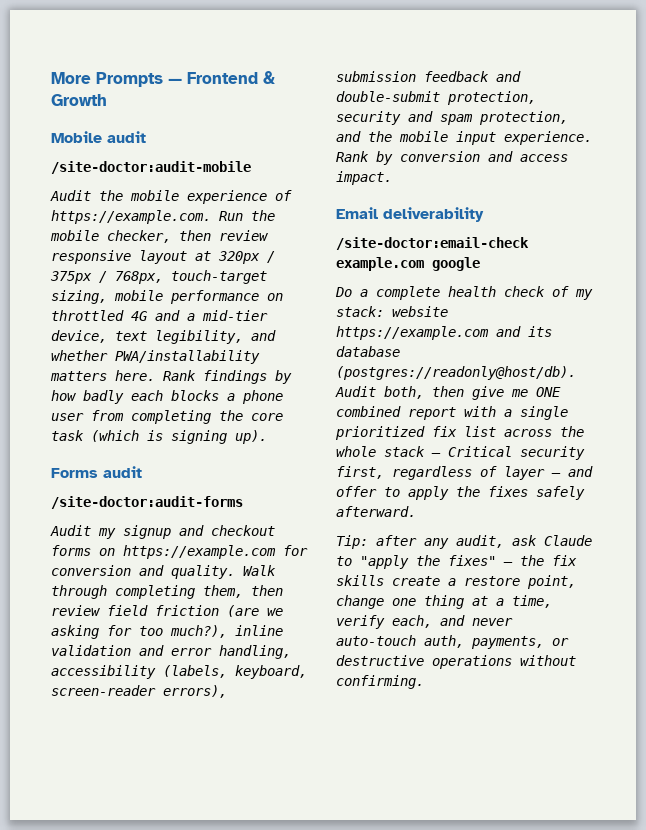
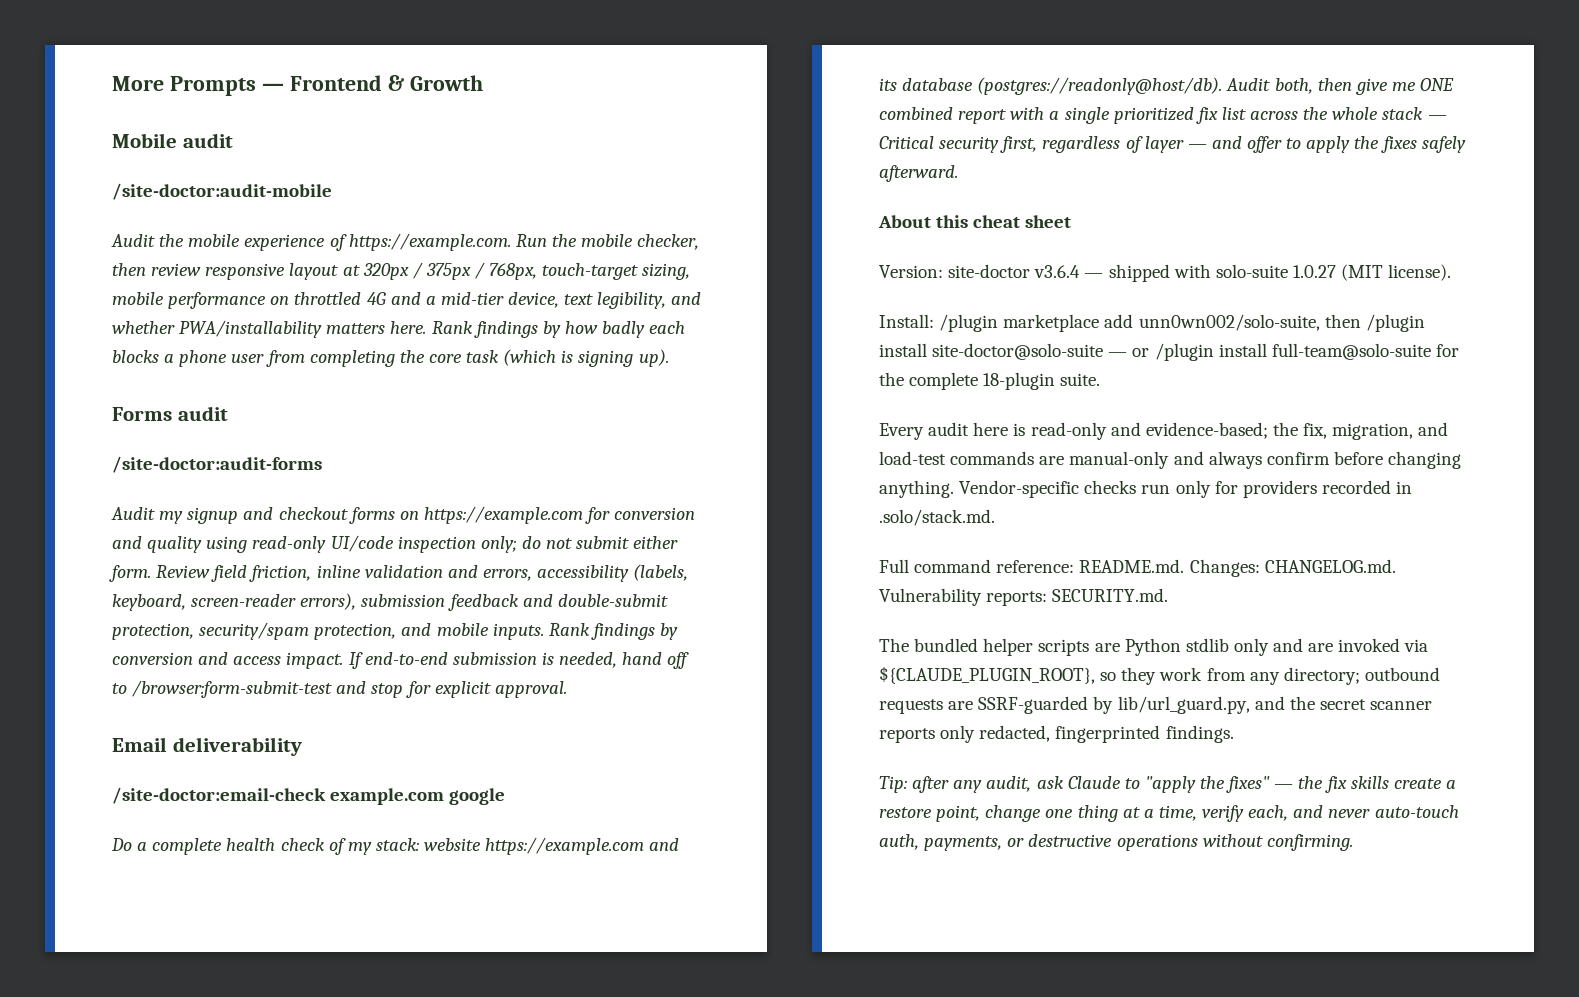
[171,565,276,579] [51,585,283,599] [51,605,283,617] [51,625,227,639] quality. Walk through completing them, then review field friction (are we asking for too much?), -> [147,535,679,553] [109,565,312,582] quality using read-only UI/code inspection only; do not submit either form. Review field friction,
[171,645,291,659] error handling, -> [482,569,532,581] errors,
[336,111,568,125] [336,131,592,145] [336,151,369,162] security and spam protection, and the mobile input experience. Rank -> [199,622,655,640] security/spam protection, and mobile inputs. Rank findings
(392, 178) none -> [348,652,690,669] [112,680,567,698] If end-to-end submission is needed, hand off to /browser:form-submit-test and stop for explicit approval.
(416, 511) none -> [878,215,1072,228] [879,264,1452,282] [879,314,1425,332] [879,343,1459,361] [879,372,1101,390] [879,422,1449,440] [879,451,1462,469] [879,480,1413,498] [879,509,995,526] [879,559,1396,577] [879,588,1169,606] [879,638,1429,656] [879,666,1440,685] [879,696,1433,714] [879,725,1234,743] // About this cheat sheet // Version: site-doctor v3.6.4 — shipped with solo-suite 1.0.27 (MIT license). // Install: /plugin marketplace add unn0wn002/solo-suite, then /plugin install site-doctor@solo-suite — or /plugin install full-team@solo-suite for the complete 18-plugin suite. // Every audit here is read-only and evidence-based; the fix, migration, and load-test commands are manual-only and always confirm before changing anything. Vendor-specific checks run only for providers recorded in .solo/stack.md. // Full command reference: README.md. Changes: CHANGELOG.md. Vulnerability reports: SECURITY.md. // The bundled helper scripts are Python stdlib only and are invoked via ${CLAUDE_PLUGIN_ROOT}, so they work from any directory; outbound requests are SSRF-guarded by lib/url_guard.py, and the secret scanner reports only redacted, fingerprinted findings.

